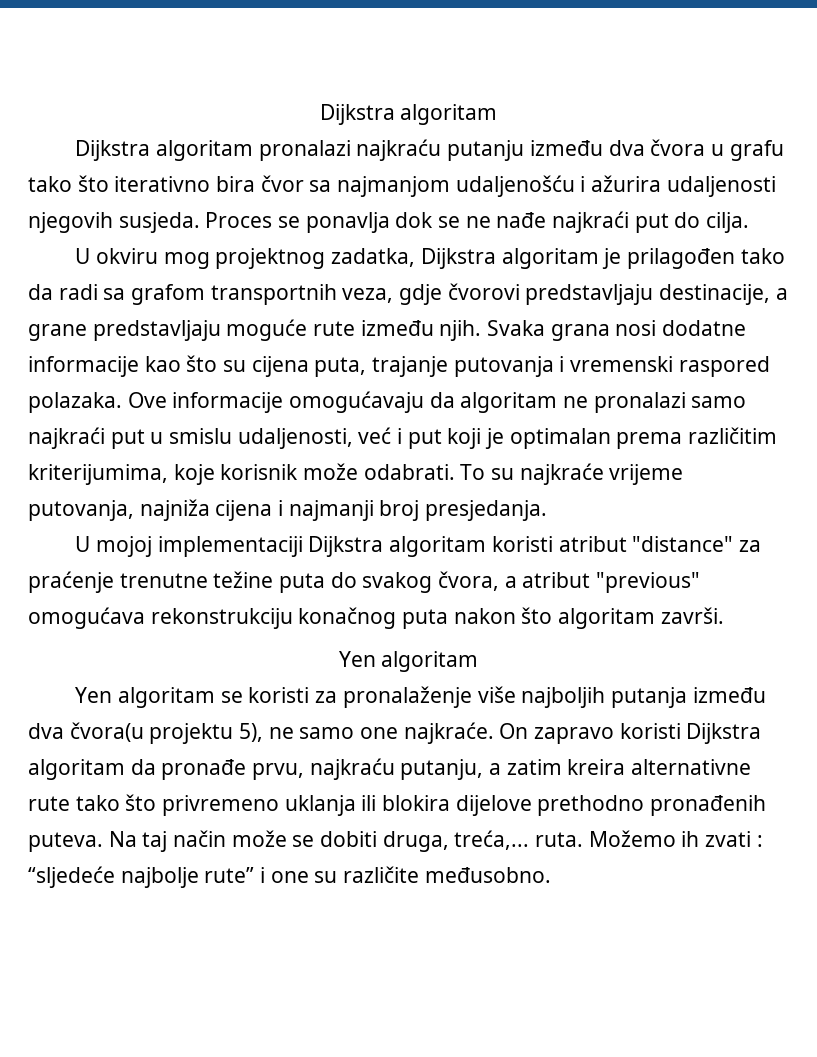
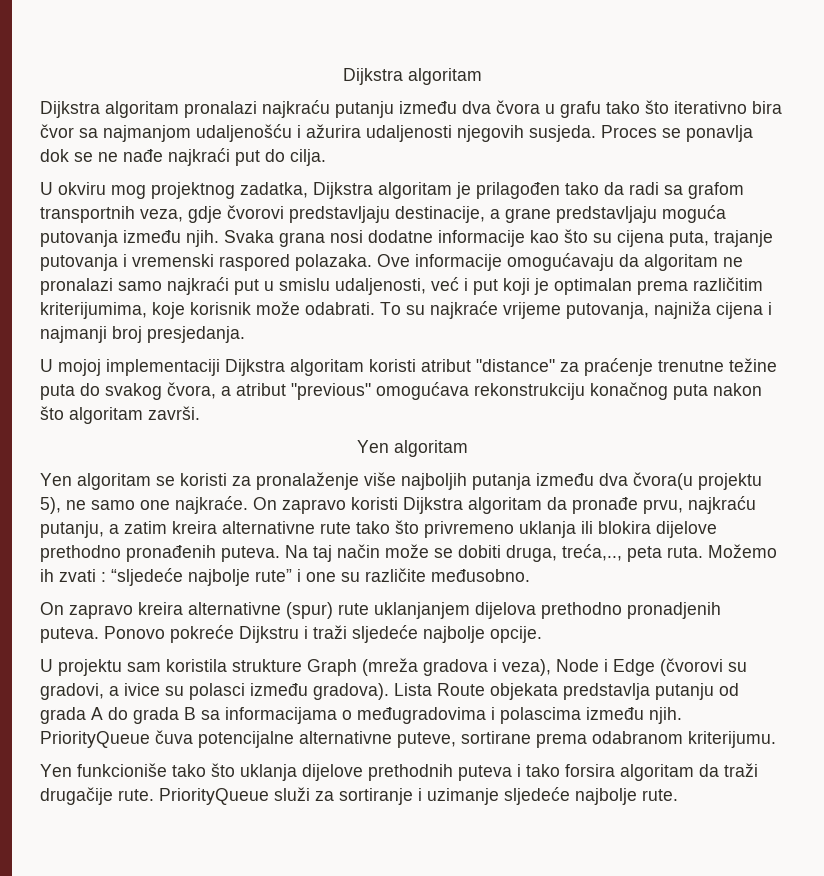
[226,319,356,341] moguće rute -> [662,205,726,223] [40,230,118,247] moguća putovanja
[454,830,530,850] treća,... -> [562,544,662,562] treća,.., peta
(551, 875) none -> [40,602,721,619] [40,625,542,643] [40,658,747,676] [40,683,739,700] [40,707,682,724] [40,730,776,748] [40,763,758,781] [40,787,678,805] // On zapravo kreira alternativne (spur) rute uklanjanjem dijelova prethodno pronadjenih puteva. Ponovo pokreće Dijkstru i traži sljedeće najbolje opcije. // U projektu sam koristila strukture Graph (mreža gradova i veza), Node i Edge (čvorovi su gradovi, a ivice su polasci između gradova). Lista Route objekata predstavlja putanju od grada A do grada B sa informacijama o međugradovima i polascima između njih. PriorityQueue čuva potencijalne alternativne puteve, sortirane prema odabranom kriterijumu. // Yen funkcioniše tako što uklanja dijelove prethodnih puteva i tako forsira algoritam da traži drugačije rute. PriorityQueue služi za sortiranje i uzimanje sljedeće najbolje rute.

